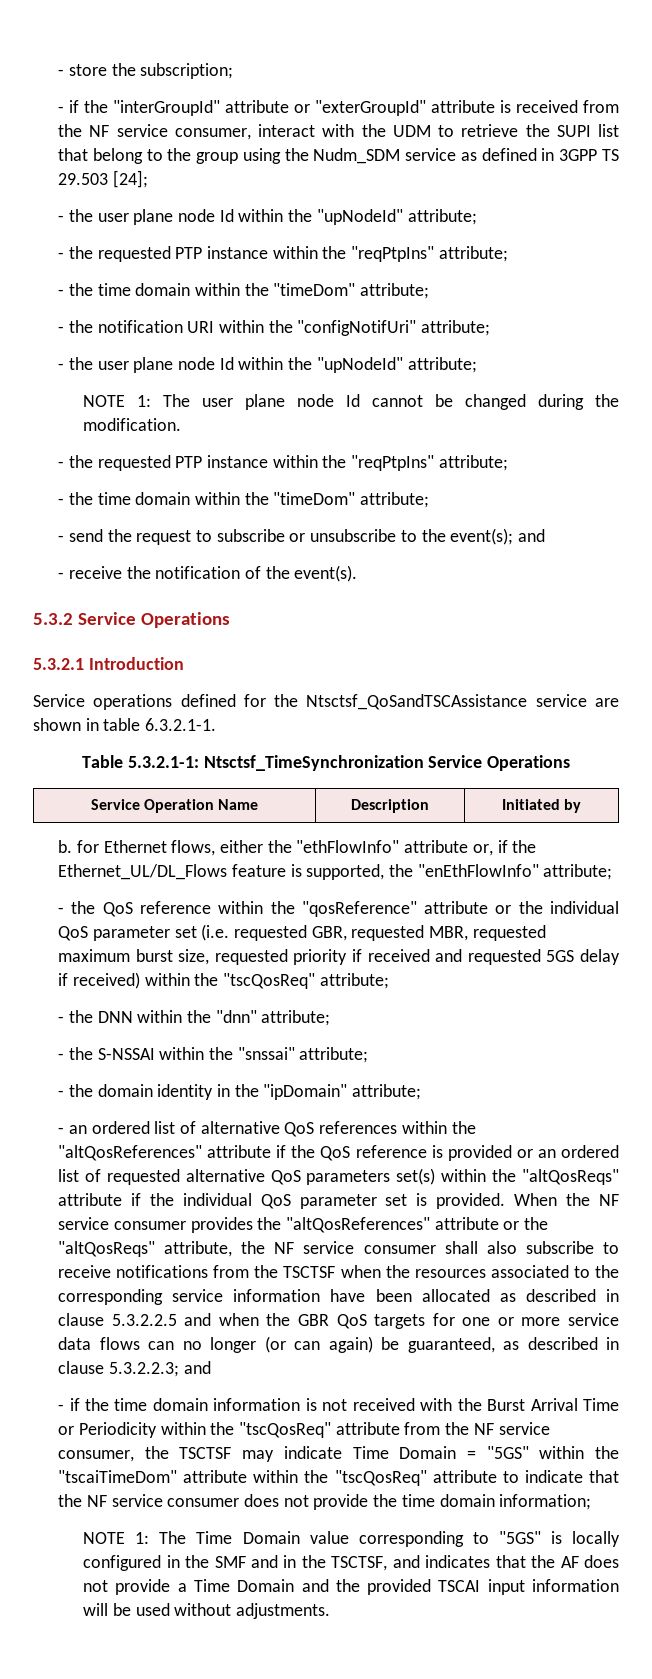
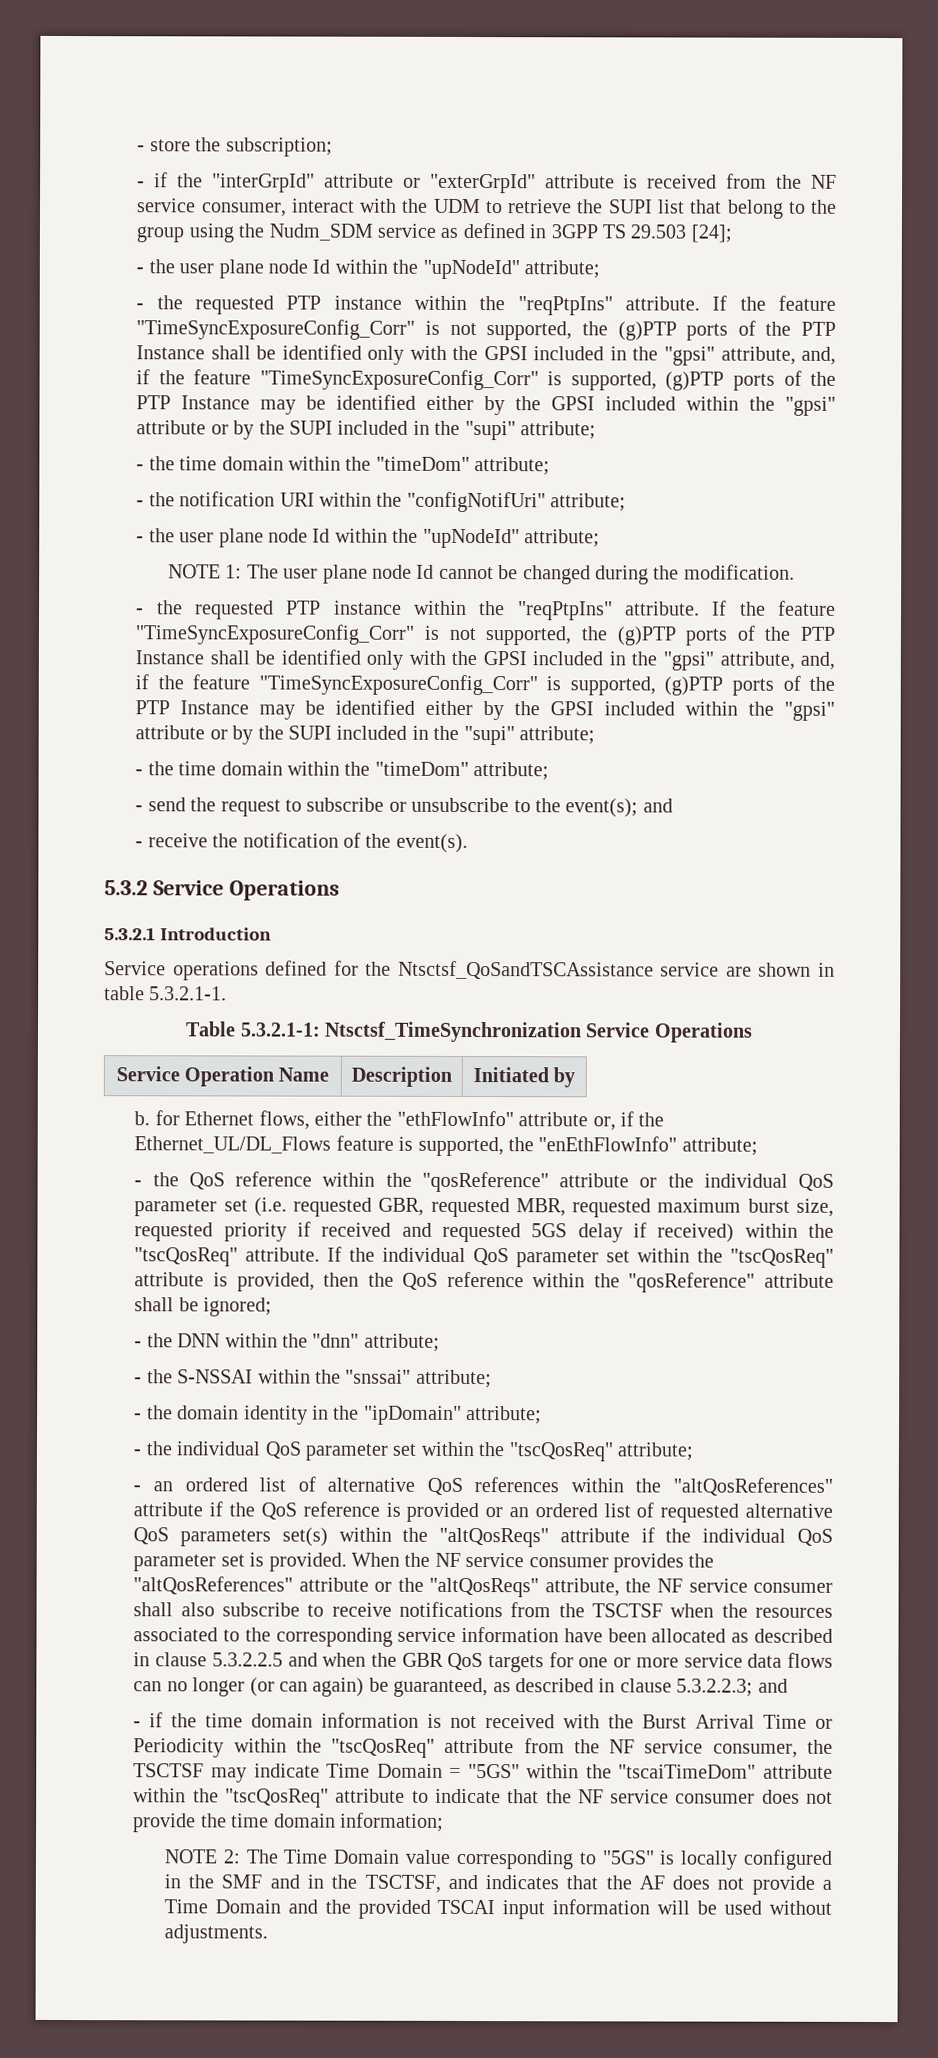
[113,100,427,116] "interGroupId" attribute or "exterGroupId" -> [212,173,536,194] "interGrpId" attribute or "exterGrpId"
(435, 254) none -> [625,295,836,311] [136,319,837,341] [136,344,837,366] [136,369,836,391] [136,394,836,416] [136,420,516,441] attribute. If the feature "TimeSyncExposureConfig_Corr" is not supported, the (g)PTP ports of the PTP Instance shall be identified only with the GPSI included in the "gpsi" attribute, and, if the feature "TimeSyncExposureConfig_Corr" is supported, (g)PTP ports of the PTP Instance may be identified either by the GPSI included within the "gpsi" attribute or by the SUPI included in the "supi"
(435, 463) none -> [625,600,836,616] [135,624,836,646] [135,649,836,671] [135,674,835,696] [135,699,835,721] [135,725,515,746] attribute. If the feature "TimeSyncExposureConfig_Corr" is not supported, the (g)PTP ports of the PTP Instance shall be identified only with the GPSI included in the "gpsi" attribute, and, if the feature "TimeSyncExposureConfig_Corr" is supported, (g)PTP ports of the PTP Instance may be identified either by the GPSI included within the "gpsi" attribute or by the SUPI included in the "supi"
[145,718,217,731] 6.3.2.1-1. -> [149,986,228,1001] 5.3.2.1-1.
[319,973,389,989] attribute; -> [245,1246,835,1268] [134,1271,834,1293] [134,1297,273,1317] attribute. If the individual QoS parameter set within the "tscQosReq" attribute is provided, then the QoS reference within the "qosReference" attribute shall be ignored;
(422, 1092) none -> [133,1441,694,1462] // - the individual QoS parameter set within the "tscQosReq" attribute;
[135,1532,150,1544] 1: -> [222,1849,240,1864] 2:

